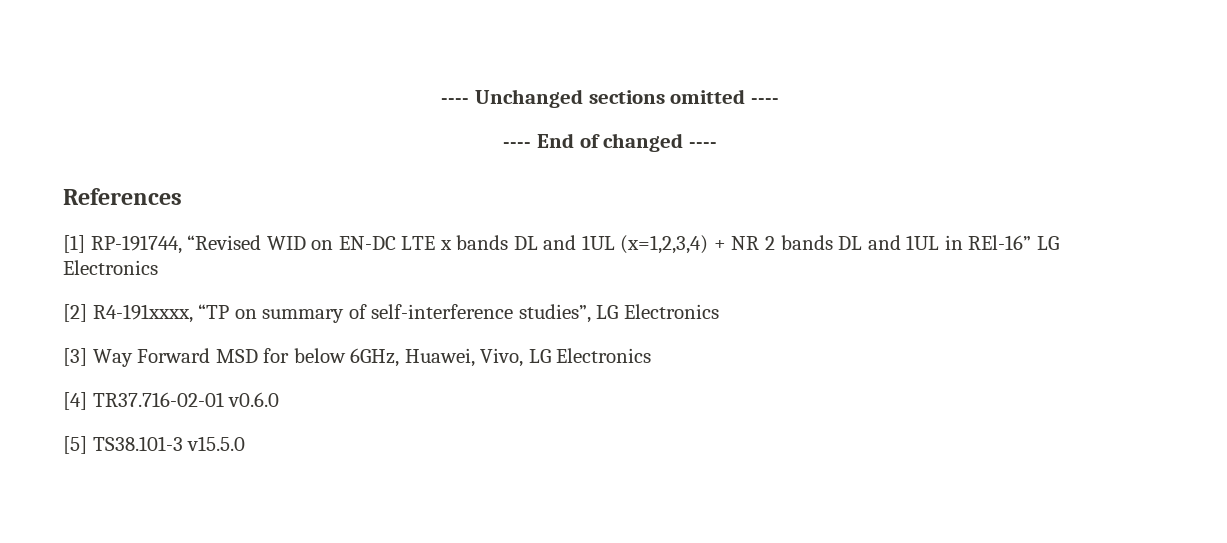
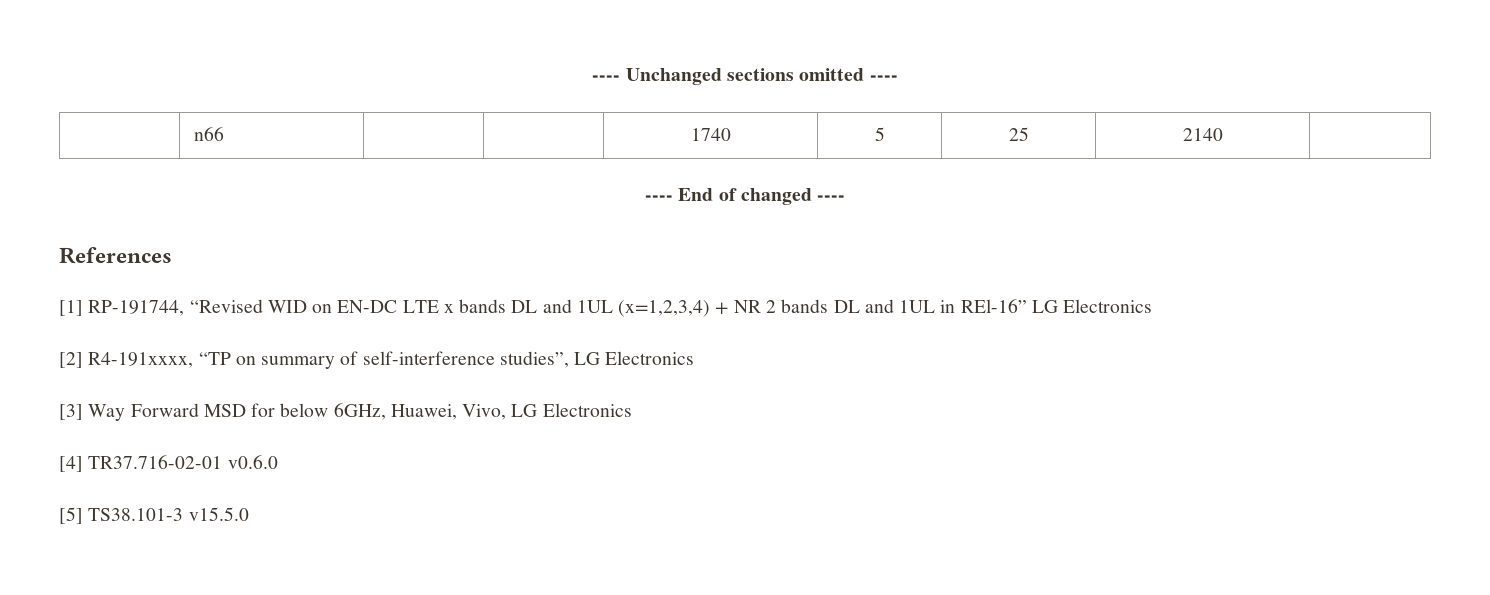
(779, 101) none -> [194,127,225,141] [690,128,731,141] [874,127,885,141] [1008,127,1029,141] [1182,128,1223,141] // | n66 | | | 1740 | 5 | 25 | 2140 |

